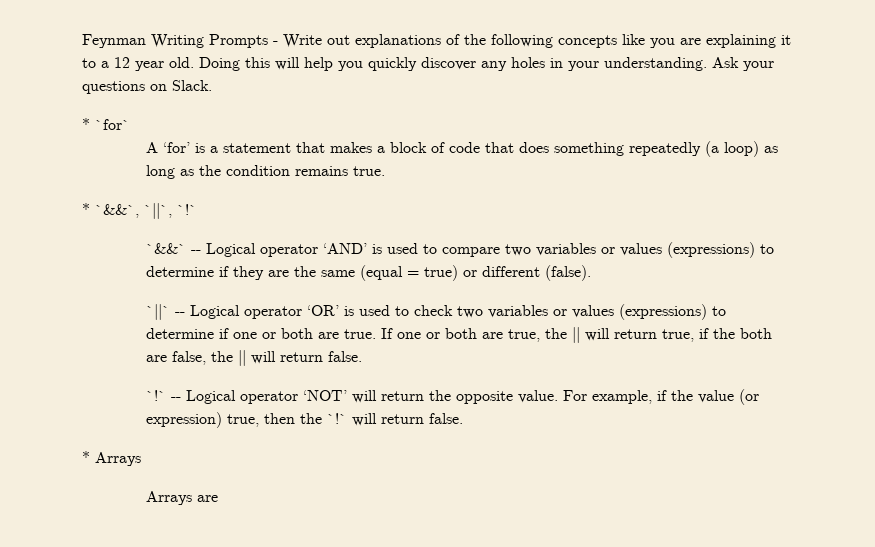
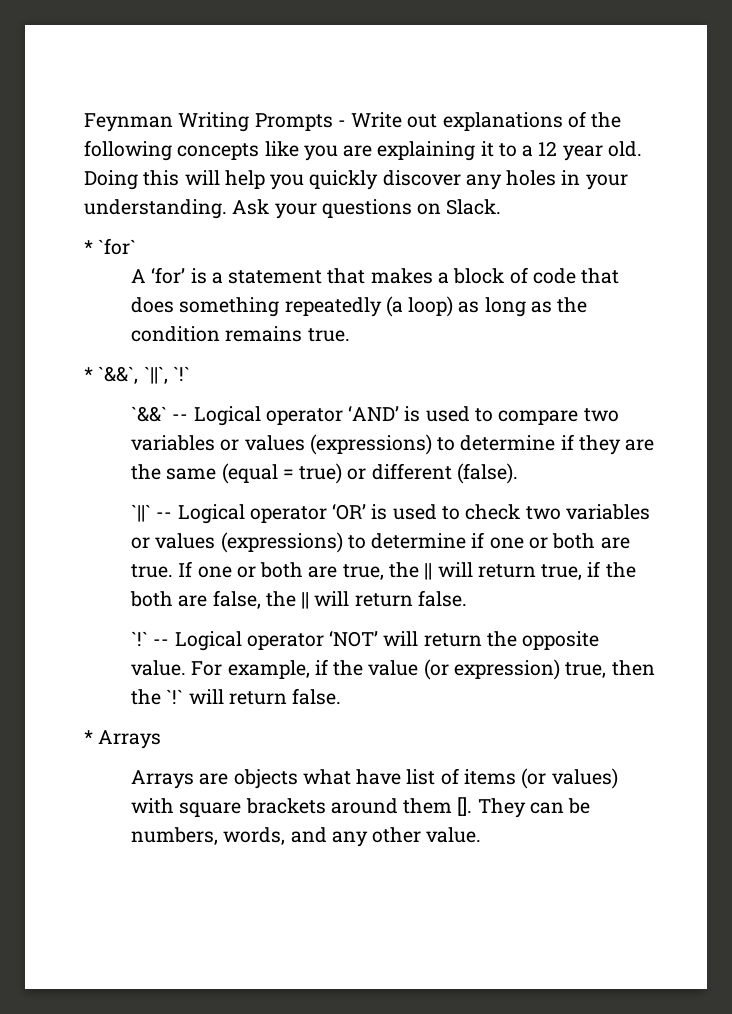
(218, 498) none -> [233,768,618,789] [131,797,591,818] [131,827,482,847] objects what have list of items (or values) with square brackets around them []. They can be numbers, words, and any other value.

